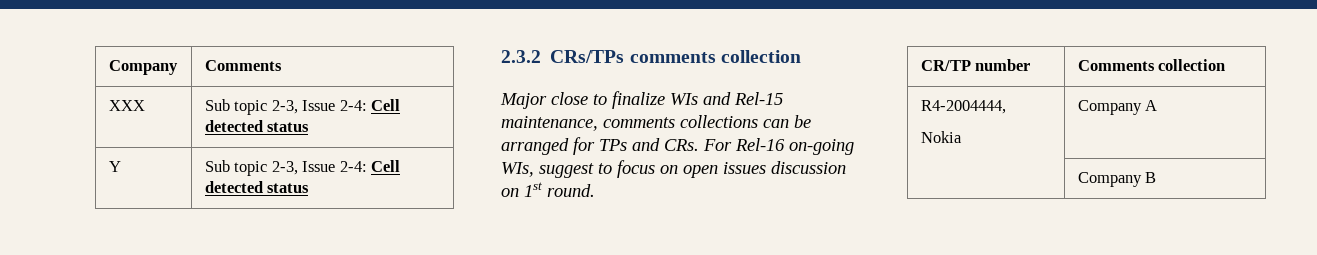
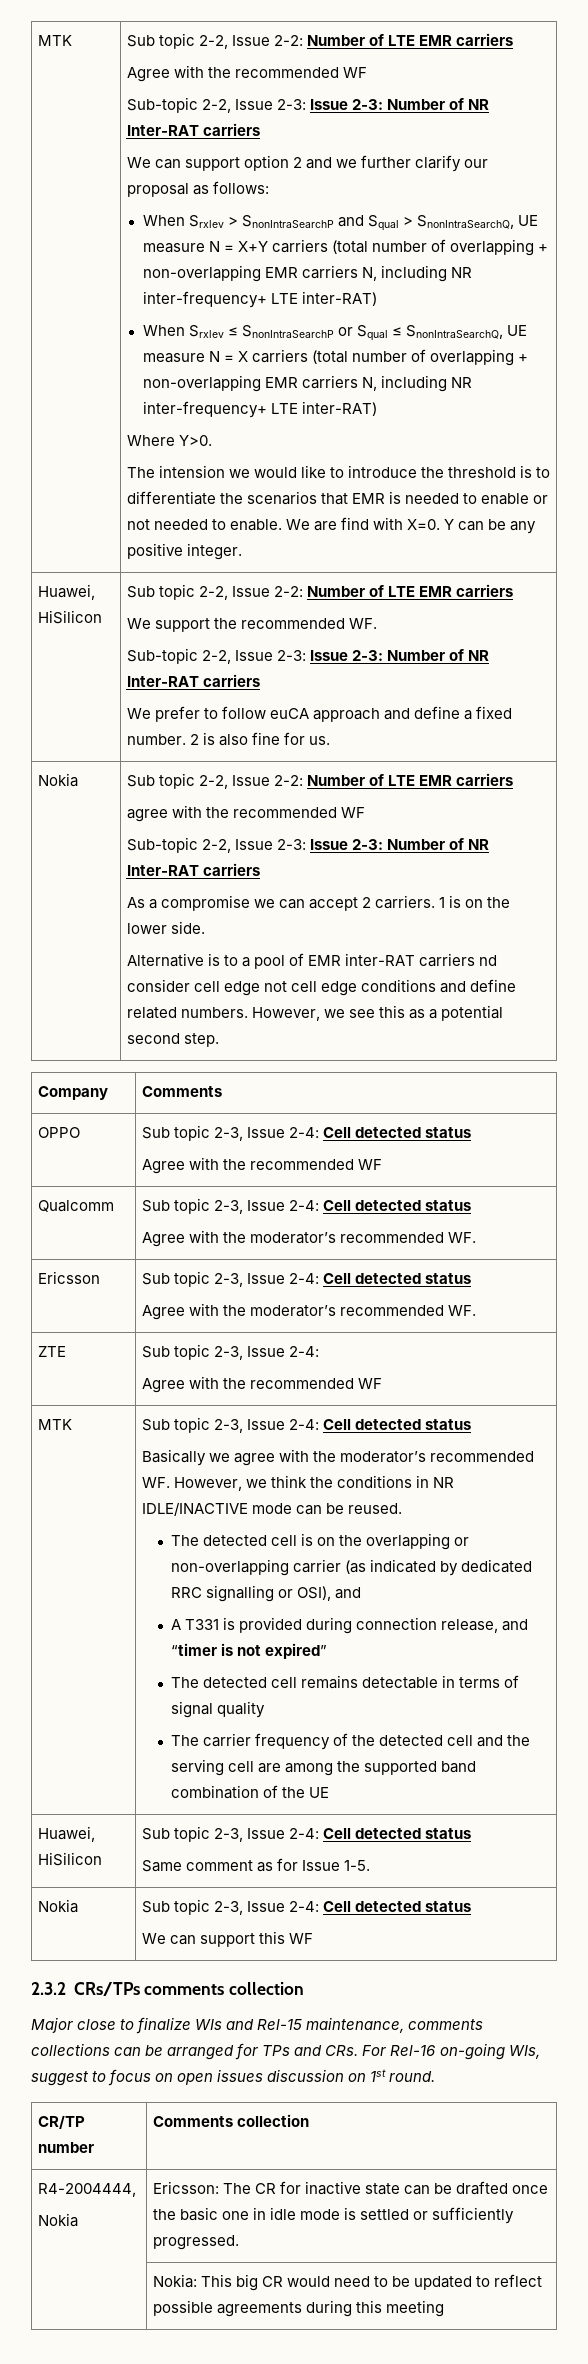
(108, 67) none -> [37,35,72,46] [126,33,513,49] [126,65,367,82] [126,97,489,113] [126,123,260,136] [126,155,488,172] [126,181,269,197] [142,215,539,231] [142,239,549,256] [142,265,473,282] [142,291,378,308] [142,325,528,341] [142,349,529,366] [142,375,473,392] [142,401,378,418] [126,435,212,446] [126,465,550,478] [126,491,548,505] [126,517,537,534] [126,543,242,560] [37,584,95,600] [37,610,102,624] [126,584,513,600] [126,618,377,632] [126,648,489,664] [126,674,260,687] [126,706,512,722] [126,732,330,746] [37,773,78,787] [126,773,513,789] [126,805,365,822] [126,837,489,853] [126,863,260,876] [126,895,511,911] [126,921,205,934] [126,953,497,969] [126,979,516,996] [126,1005,503,1021] [126,1033,219,1047] MTK | Sub topic 2-2, Issue 2-2: Number of LTE EMR carriers // Agree with the recommended WF // Sub-topic 2-2, Issue 2-3: Issue 2-3: Number of NR Inter-RAT carriers // We can support option 2 and we further clarify our proposal as follows: // When Srxlev > SnonIntraSearchP and Squal > SnonIntraSearchQ, UE measure N = X+Y carriers (total number of overlapping + non-overlapping EMR carriers N, including NR inter-frequency+ LTE inter-RAT) // When Srxlev ≤ SnonIntraSearchP or Squal ≤ SnonIntraSearchQ, UE measure N = X carriers (total number of overlapping + non-overlapping EMR carriers N, including NR inter-frequency+ LTE inter-RAT) // Where Y>0. // The intension we would like to introduce the threshold is to differentiate the scenarios that EMR is needed to enable or not needed to enable. We are find with X=0. Y can be any positive integer. // Huawei, HiSilicon | Sub topic 2-2, Issue 2-2: Number of LTE EMR carriers // We support the recommended WF. // Sub-topic 2-2, Issue 2-3: Issue 2-3: Number of NR Inter-RAT carriers // We prefer to follow euCA approach and define a fixed number. 2 is also fine for us. // Nokia | Sub topic 2-2, Issue 2-2: Number of LTE EMR carriers // agree with the recommended WF // Sub-topic 2-2, Issue 2-3: Issue 2-3: Number of NR Inter-RAT carriers // As a compromise we can accept 2 carriers. 1 is on the lower side. // Alternative is to a pool of EMR inter-RAT carriers nd consider cell edge not cell edge conditions and define related numbers. However, we see this as a potential second step. //
[108,100,145,111] [204,99,401,115] [204,120,310,132] [108,161,121,172] [204,160,401,176] [204,181,310,193] XXX | Sub topic 2-3, Issue 2-4: Cell detected status // Y | Sub topic 2-3, Issue 2-4: Cell detected status -> [37,1127,80,1138] [141,1125,471,1141] [141,1157,382,1174] [37,1200,114,1212] [141,1198,471,1214] [141,1230,476,1247] [37,1271,100,1284] [141,1271,471,1287] [141,1303,476,1320] [37,1346,66,1357] [141,1344,319,1360] [141,1376,382,1393] [37,1419,72,1430] [141,1417,471,1433] [141,1449,534,1466] [141,1475,454,1491] [141,1502,402,1516] [171,1533,470,1550] [171,1559,533,1576] [171,1585,362,1602] [171,1617,529,1634] [171,1643,328,1659] [171,1675,520,1689] [171,1701,266,1718] [171,1733,531,1750] [171,1759,477,1776] [171,1785,330,1799] [37,1826,95,1842] [37,1852,102,1866] [141,1826,471,1842] [141,1858,370,1872] [37,1899,78,1913] [141,1899,471,1915] [141,1931,313,1947] OPPO | Sub topic 2-3, Issue 2-4: Cell detected status // Agree with the recommended WF // Qualcomm | Sub topic 2-3, Issue 2-4: Cell detected status // Agree with the moderator’s recommended WF. // Ericsson | Sub topic 2-3, Issue 2-4: Cell detected status // Agree with the moderator’s recommended WF. // ZTE | Sub topic 2-3, Issue 2-4: // Agree with the recommended WF // MTK | Sub topic 2-3, Issue 2-4: Cell detected status // Basically we agree with the moderator’s recommended WF. However, we think the conditions in NR IDLE/INACTIVE mode can be reused. // The detected cell is on the overlapping or non-overlapping carrier (as indicated by dedicated RRC signalling or OSI), and // A T331 is provided during connection release, and “timer is not expired” // The detected cell remains detectable in terms of signal quality // The carrier frequency of the detected cell and the serving cell are among the supported band combination of the UE // Huawei, HiSilicon | Sub topic 2-3, Issue 2-4: Cell detected status // Same comment as for Issue 1-5. // Nokia | Sub topic 2-3, Issue 2-4: Cell detected status // We can support this WF
[1077,100,1158,115] [1077,172,1157,187] Company A // | Company B -> [152,2181,548,2195] [152,2207,514,2224] [152,2235,239,2250] [152,2274,542,2291] [152,2300,444,2317] Ericsson: The CR for inactive state can be drafted once the basic one in idle mode is settled or sufficiently progressed. // | Nokia: This big CR would need to be updated to reflect possible agreements during this meeting

